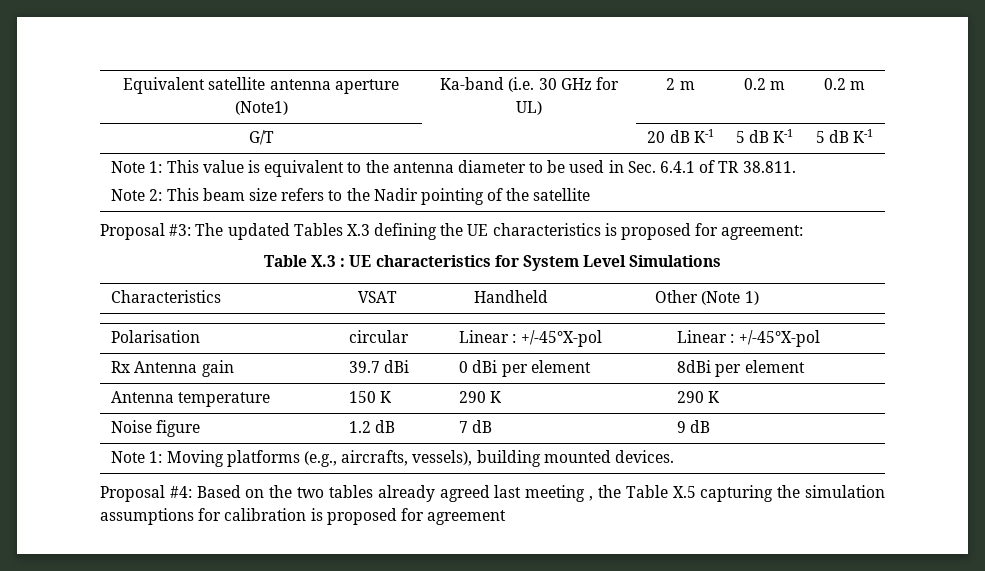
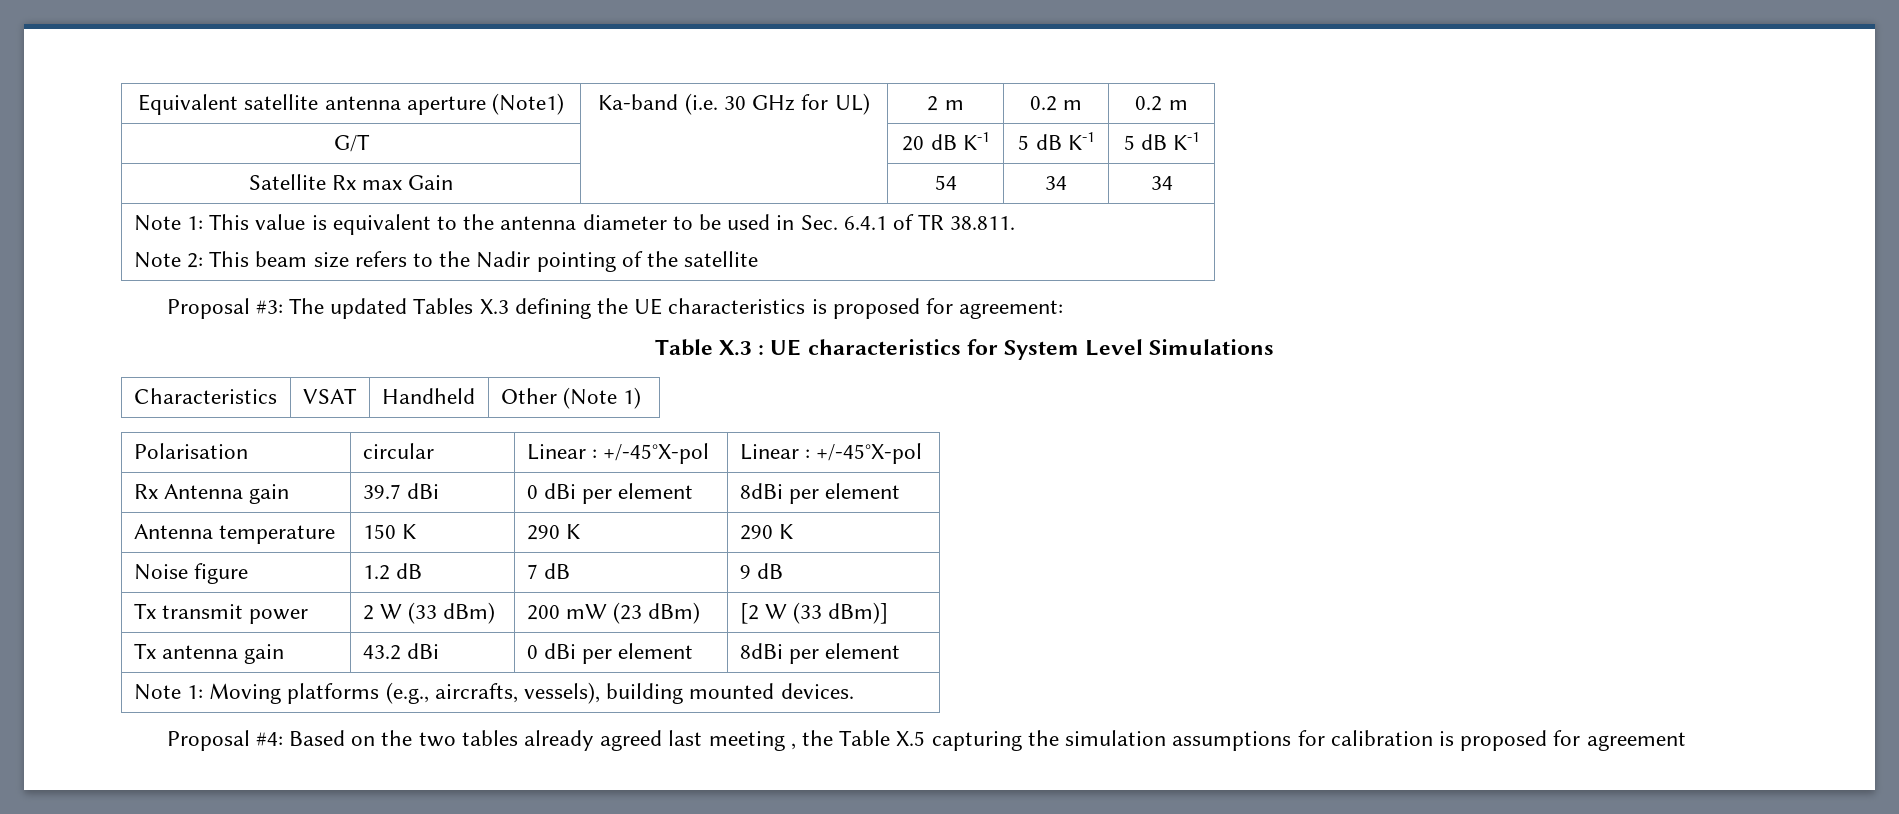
(874, 136) none -> [248,174,454,190] [934,175,957,190] [1045,176,1067,190] [1150,176,1173,190] // Satellite Rx max Gain | | 54 | 34 | 34
(711, 426) none -> [133,603,309,624] [362,602,496,624] [526,602,701,624] [739,602,889,624] [133,643,285,664] [362,643,439,660] [526,643,694,664] [739,643,901,664] // Tx transmit power | 2 W (33 dBm) | 200 mW (23 dBm) | [2 W (33 dBm)] // Tx antenna gain | 43.2 dBi | 0 dBi per element | 8dBi per element

